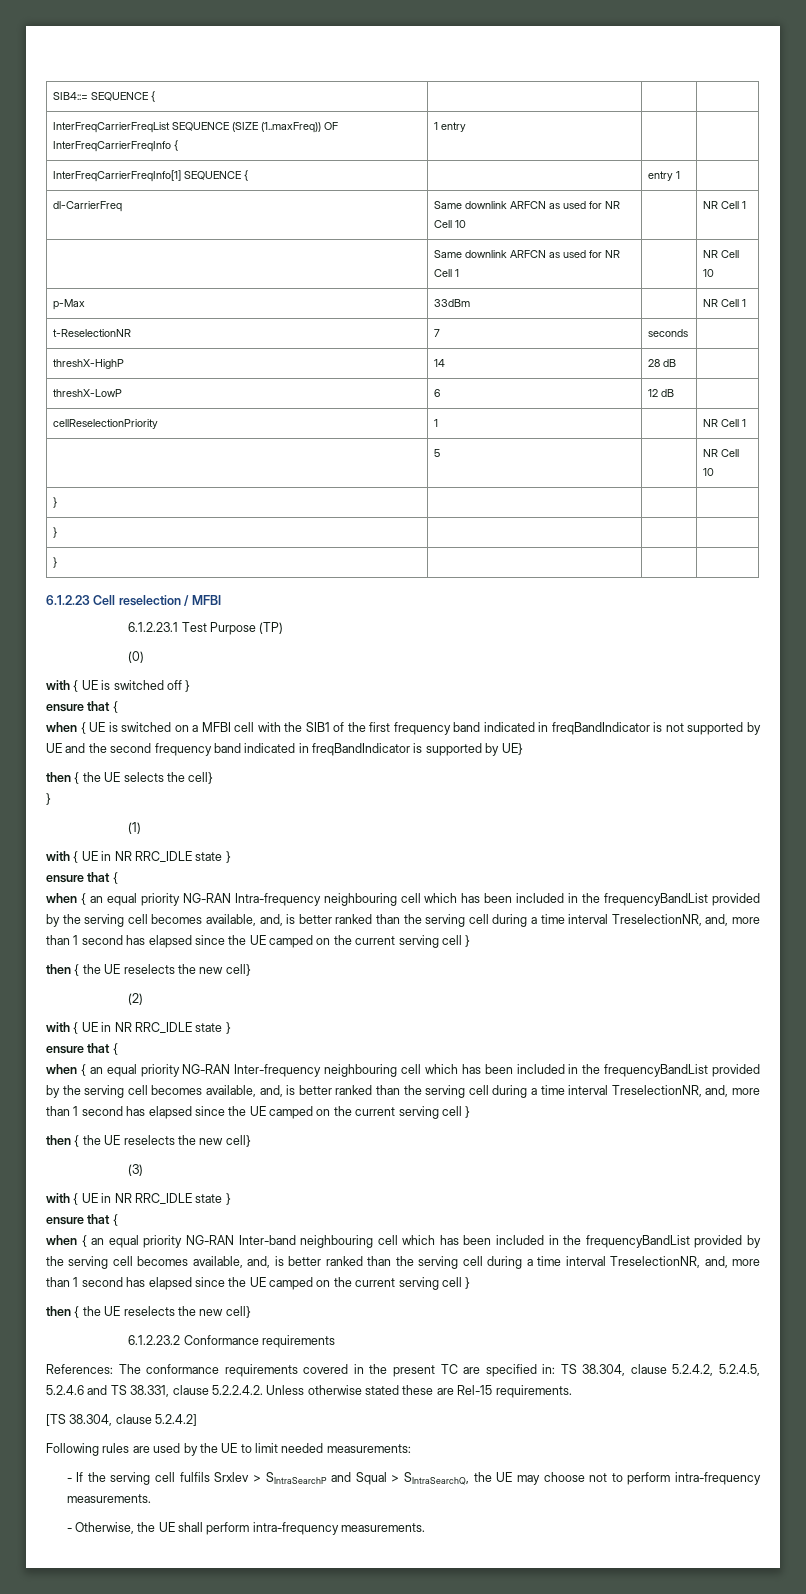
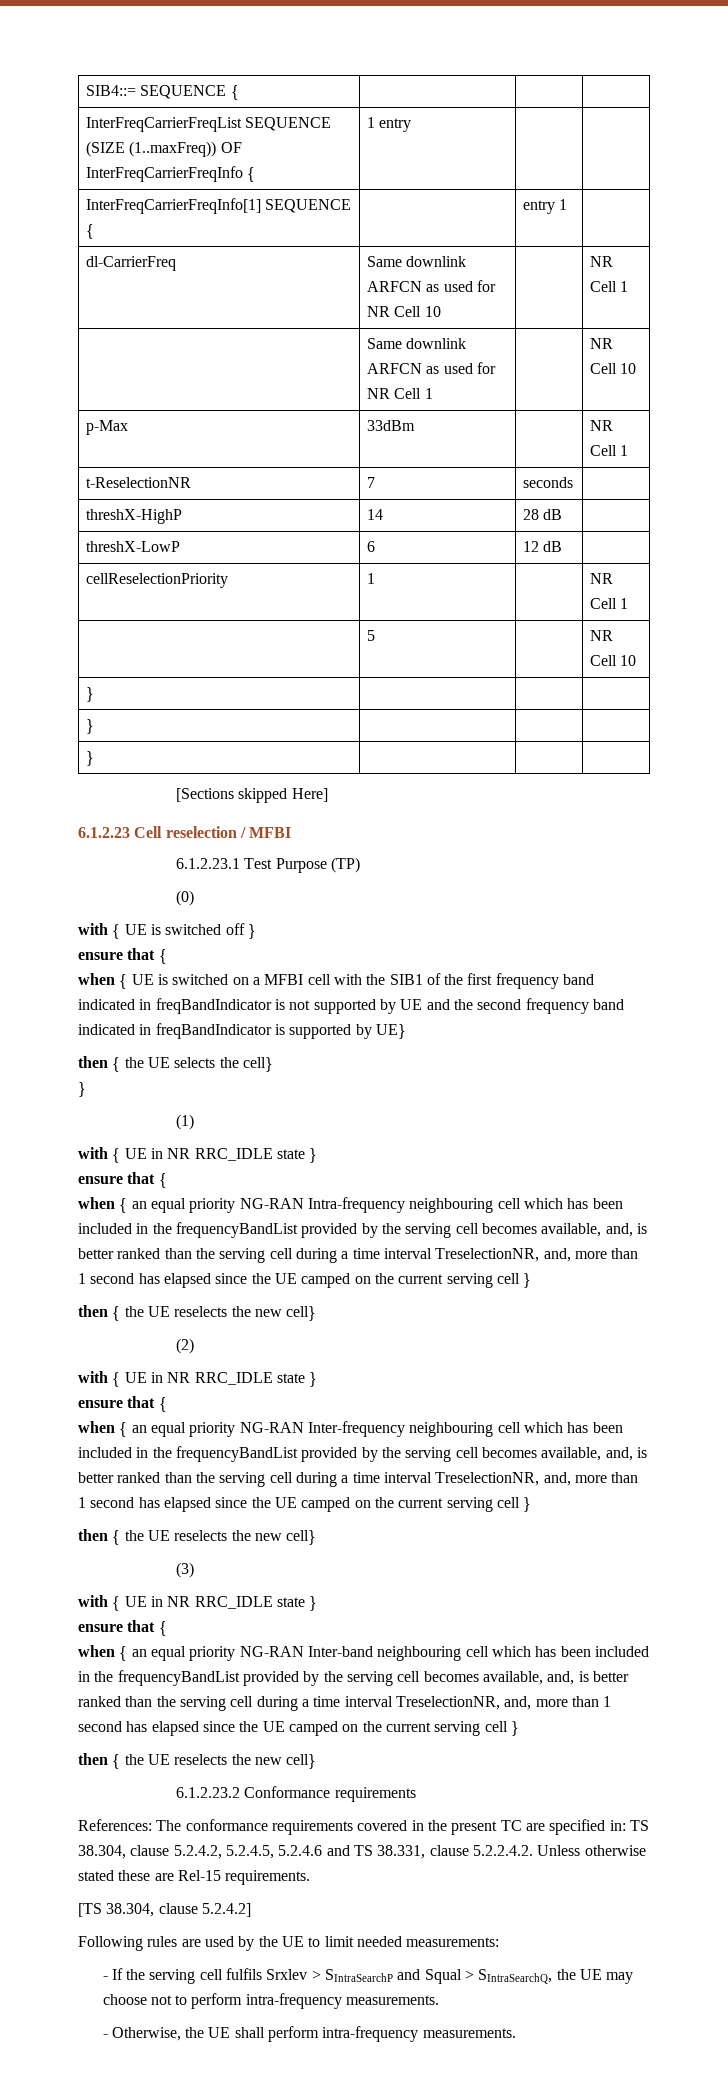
(57, 562) none -> [176,788,328,803] // [Sections skipped Here]

